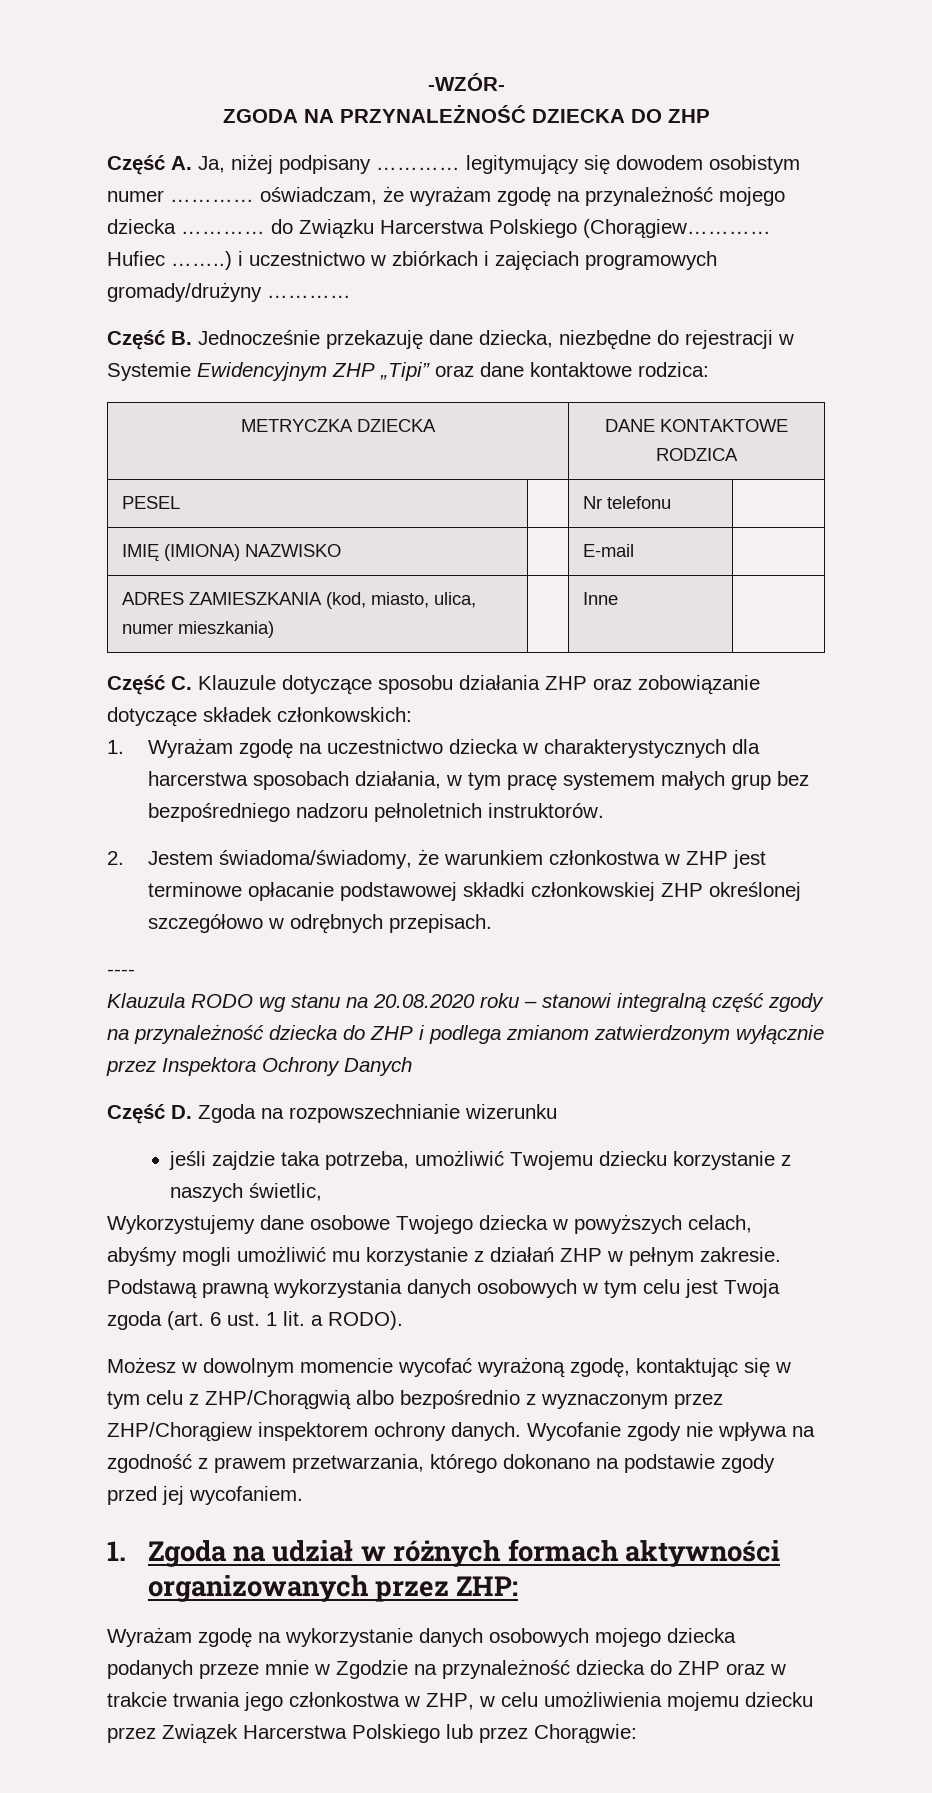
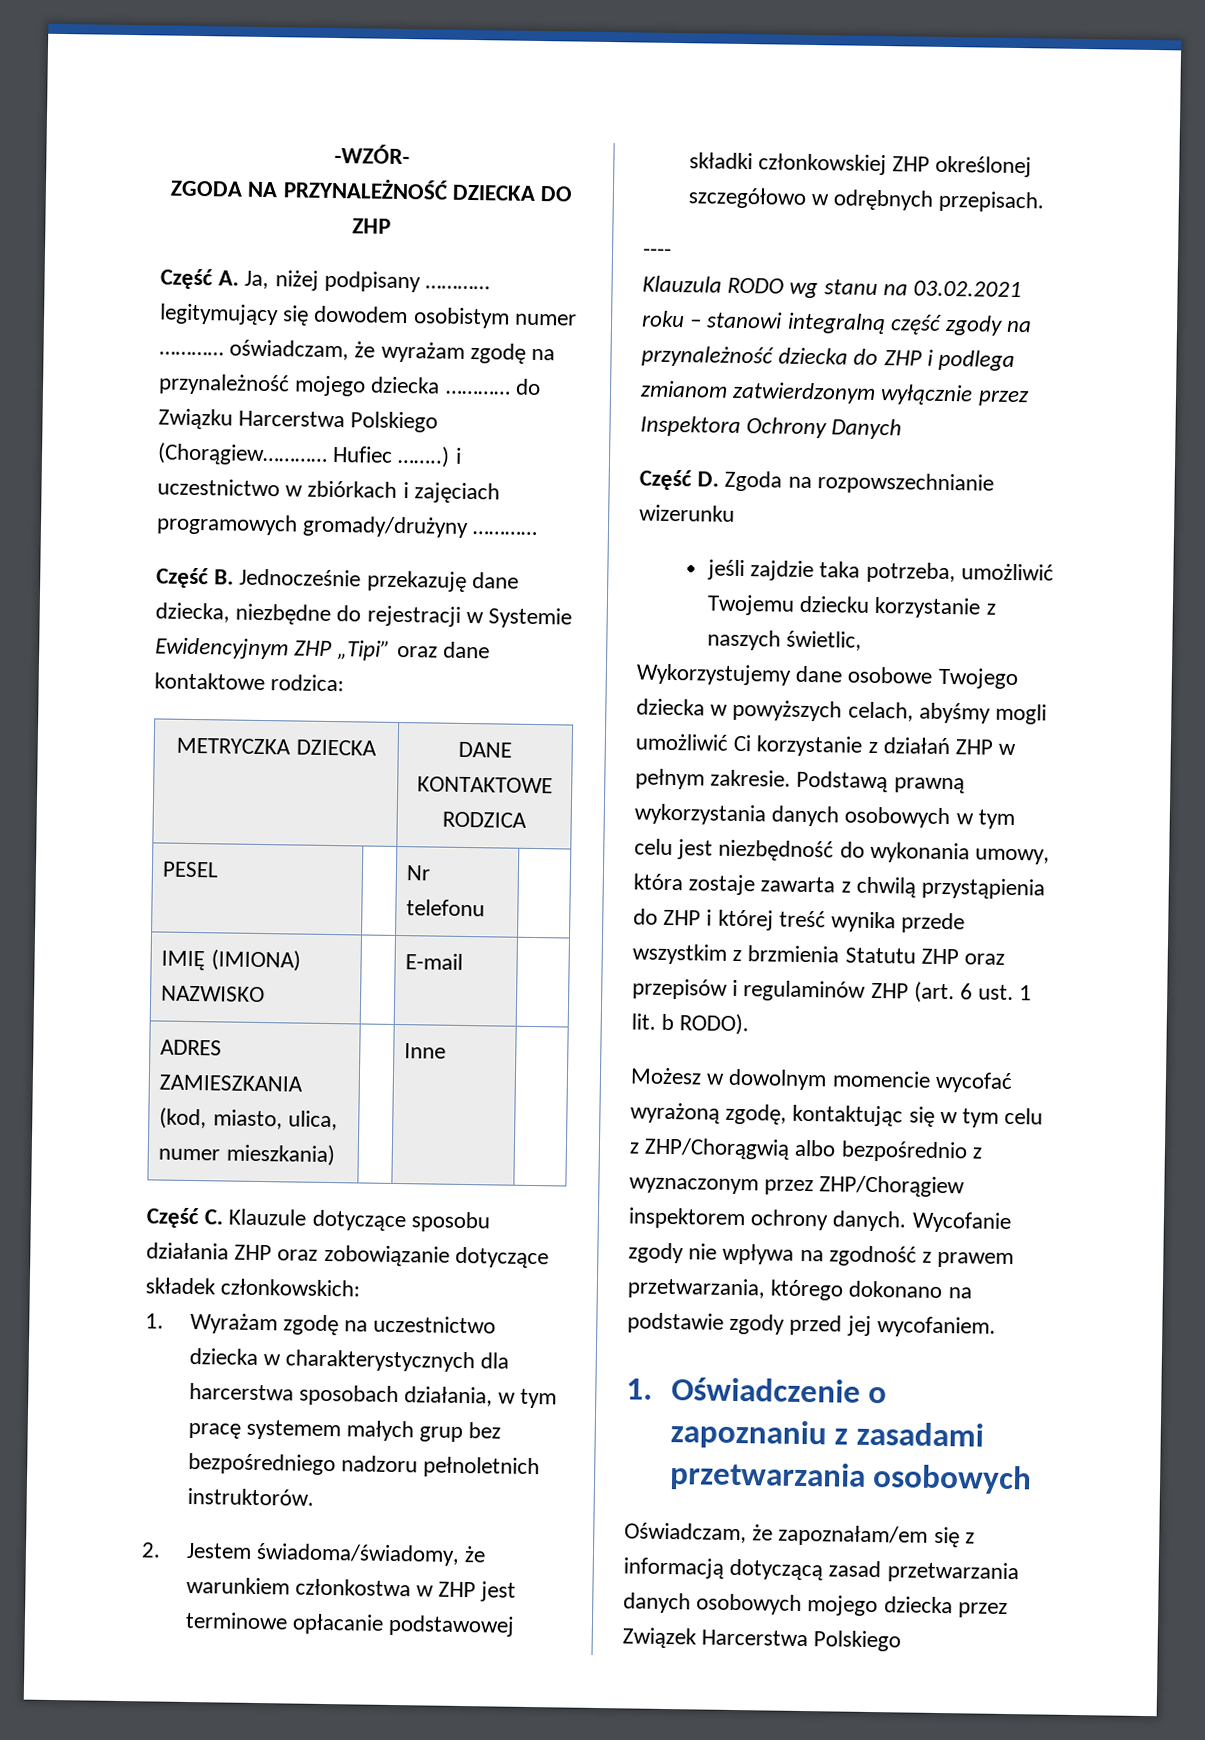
[373,994,475,1008] 20.08.2020 -> [913,280,1023,298] 03.02.2021
[332,1251,360,1262] mu -> [733,734,752,752] Ci
[724,1279,780,1298] [107,1311,162,1330] Twoja zgoda -> [718,839,1051,865] [633,873,1046,900] [633,908,966,934] [632,943,1006,965] [632,978,909,1002] niezbędność do wykonania umowy, która zostaje zawarta z chwilą przystąpienia do ZHP i której treść wynika przede wszystkim z brzmienia Statutu ZHP oraz przepisów i regulaminów ZHP
[311,1315,323,1326] a -> [661,1013,675,1031] b
[147,1539,781,1567] [147,1575,519,1602] [107,1627,736,1648] [107,1659,786,1679] [107,1691,813,1711] Zgoda na udział w różnych formach aktywności organizowanych przez ZHP: // Wyrażam zgodę na wykorzystanie danych osobowych mojego dziecka podanych przeze mnie w Zgodzie na przynależność dziecka do ZHP oraz w trakcie trwania jego członkostwa w ZHP, w celu umożliwienia mojemu dziecku -> [670,1377,888,1404] [669,1419,985,1450] [668,1461,1033,1495] [624,1522,975,1548] [623,1557,1019,1584] [623,1592,953,1617] Oświadczenie o zapoznaniu z zasadami przetwarzania osobowych // Oświadczam, że zapoznałam/em się z informacją dotyczącą zasad przetwarzania danych osobowych mojego dziecka
[446,1724,637,1744] lub przez Chorągwie: -> (902, 1641) none

